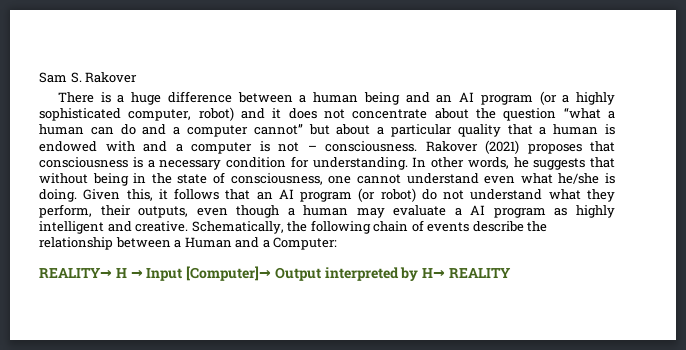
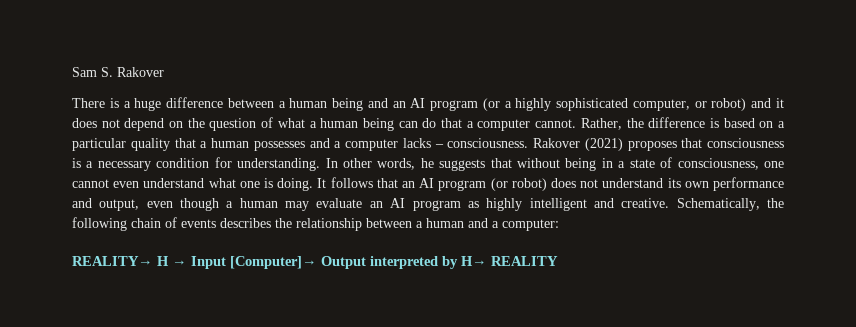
(192, 115) none -> [694,101,707,108] or
[352,107,615,121] [39,124,84,135] concentrate about the question “what a human -> [124,117,394,131] depend on the question of what a human being
[142,124,371,137] and a computer cannot” but about -> [441,117,774,131] that a computer cannot. Rather, the difference is based on
[605,124,616,135] [39,141,299,154] is endowed with and a computer is not -> [253,138,431,151] possesses and a computer lacks
[151,173,172,184] the -> [618,161,626,168] a
[406,173,616,184] [39,189,168,202] understand even what he/she is doing. Given this, it -> [113,178,327,191] even understand what one is doing. It
[421,189,437,200] do -> [550,178,576,188] does
[548,189,615,202] [39,204,189,218] what they perform, their outputs, -> [667,177,784,191] [72,198,140,211] its own performance and output,
[454,208,462,216] a -> [369,201,383,208] an
[472,221,524,232] describe -> [220,218,271,228] describes
[184,237,338,250] Human and a Computer: -> [426,218,559,231] human and a computer:

